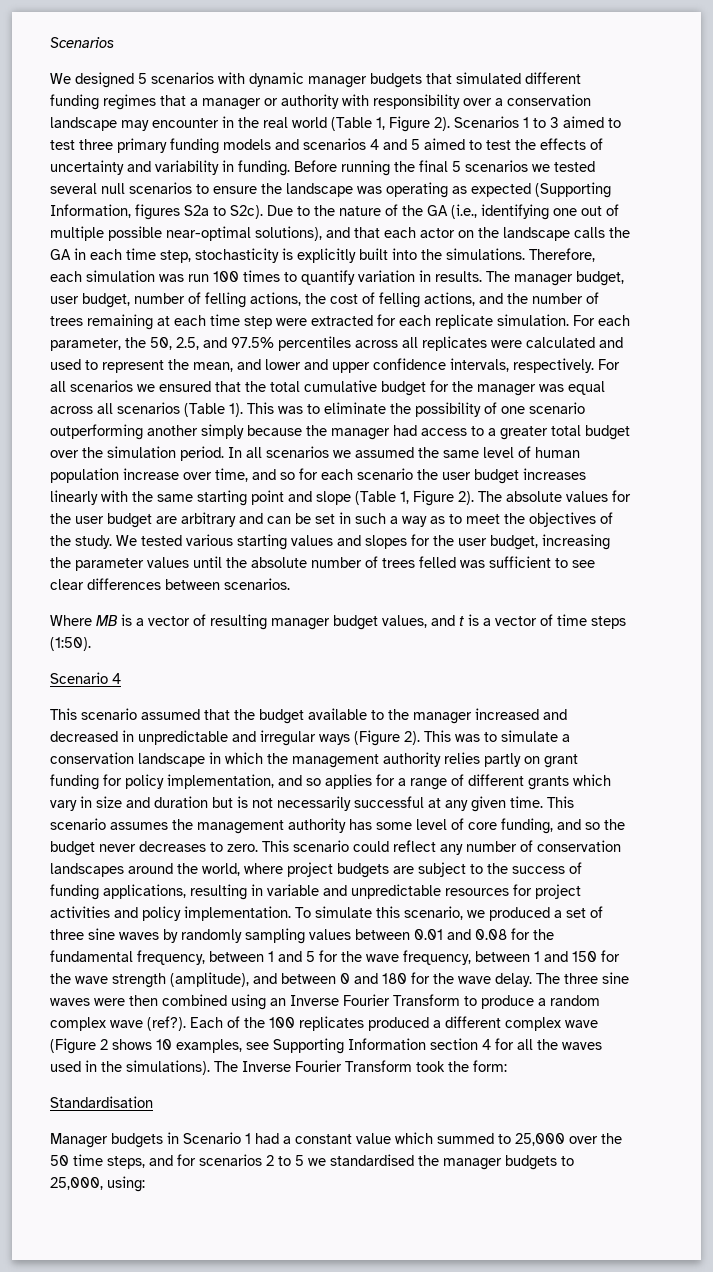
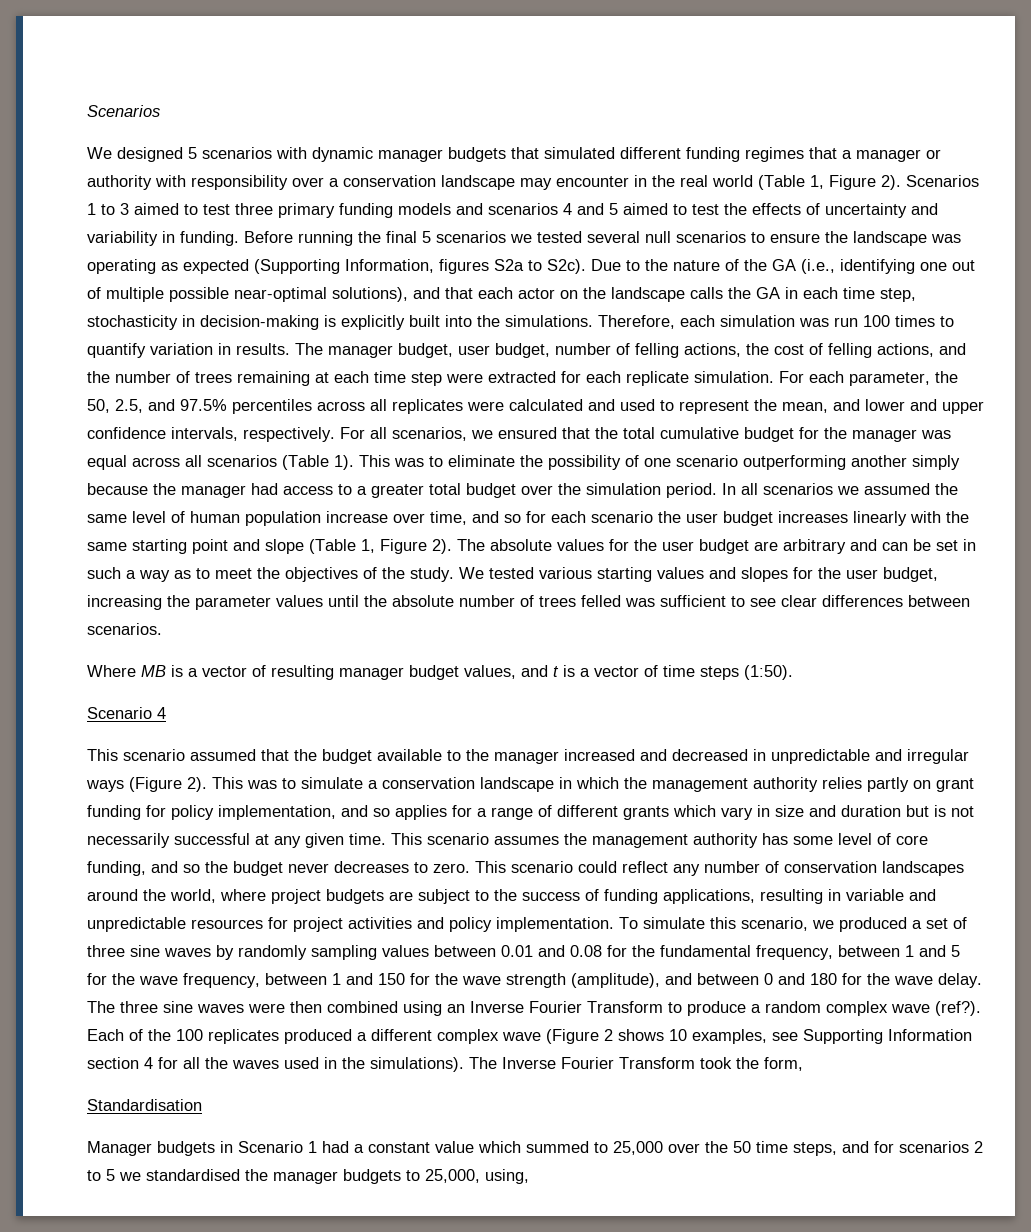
(279, 255) none -> [182,315,319,330] in decision-making
[70,380,133,392] scenarios -> [392,427,467,441] scenarios,
[473,1060,507,1072] form: -> [764,1057,803,1071] form,
[107,1176,145,1192] using: -> [485,1169,529,1184] using,

